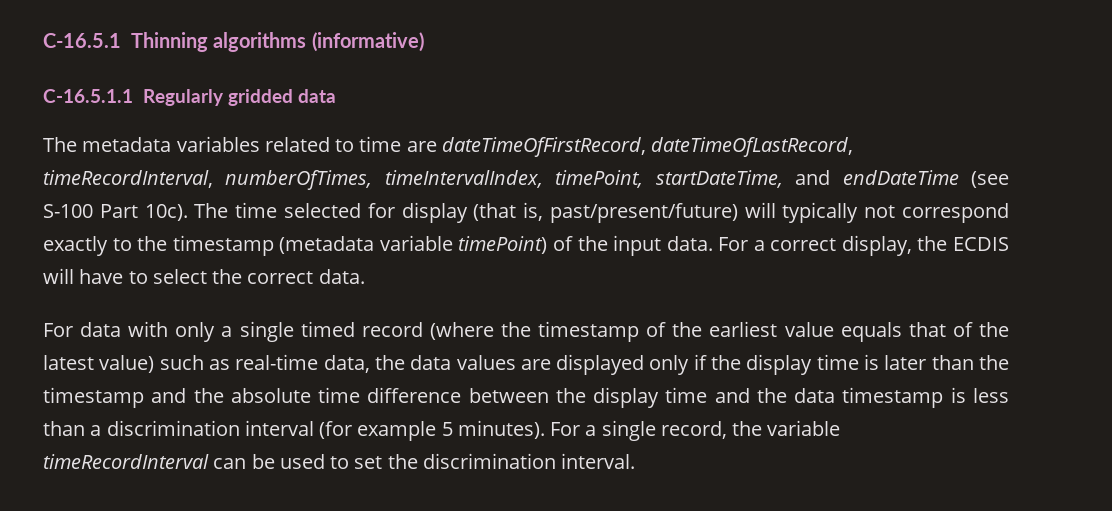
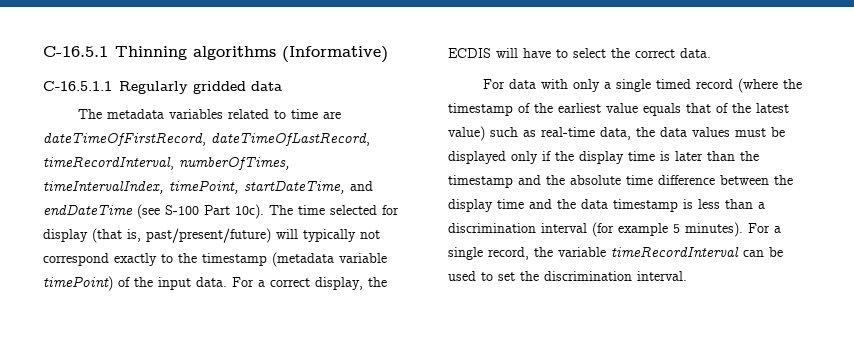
[311,32,424,52] (informative) -> [282,46,388,63] (Informative)
[520,359,551,370] are -> [735,127,785,137] must be

